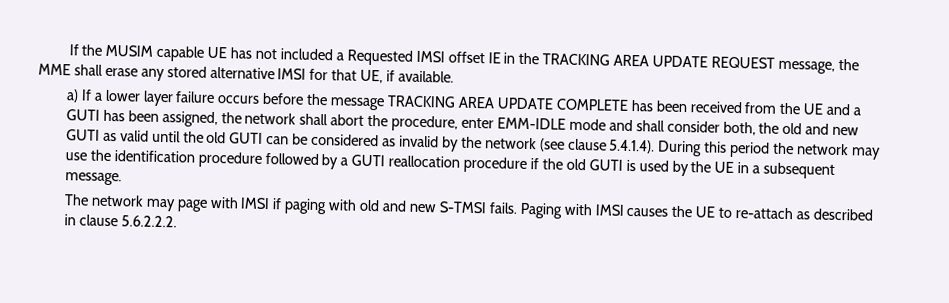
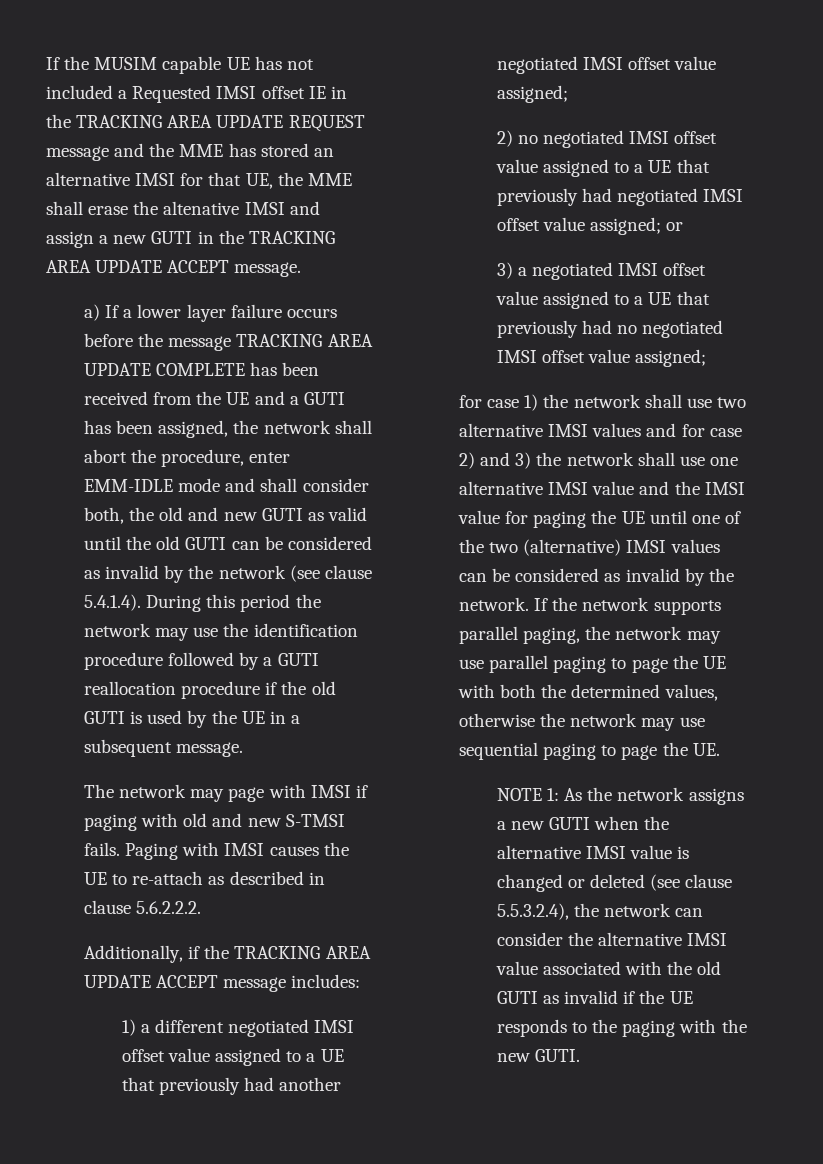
[777,58,859,74] [38,63,207,82] message, the MME shall erase any stored -> [46,143,334,161] message and the MME has stored an
[386,70,455,83] if available. -> [277,172,352,186] [46,201,320,215] [46,230,335,248] [46,260,302,277] the MME shall erase the altenative IMSI and assign a new GUTI in the TRACKING AREA UPDATE ACCEPT message.
(177, 221) none -> [83,945,371,963] [83,974,361,992] [121,1019,355,1037] [121,1048,344,1066] [121,1077,342,1095] [496,56,717,74] [496,85,568,103] [496,130,718,148] [495,159,710,177] [496,188,744,206] [496,217,684,235] [496,262,707,280] [495,291,710,309] [496,320,724,338] [496,349,707,367] [458,394,746,411] [458,423,742,437] [458,452,738,469] [458,481,745,495] [457,510,741,528] [458,539,720,556] [458,568,734,586] [458,597,721,615] [458,626,721,644] [458,655,726,673] [457,684,718,701] [458,713,705,731] [458,742,720,760] [496,787,744,805] [496,816,670,830] [496,845,690,859] [496,874,733,892] [496,903,704,920] [496,932,728,946] [495,961,722,975] [496,990,693,1004] [496,1019,747,1037] [496,1049,581,1062] // Additionally, if the TRACKING AREA UPDATE ACCEPT message includes: // 1) a different negotiated IMSI offset value assigned to a UE that previously had another negotiated IMSI offset value assigned; // 2) no negotiated IMSI offset value assigned to a UE that previously had negotiated IMSI offset value assigned; or // 3) a negotiated IMSI offset value assigned to a UE that previously had no negotiated IMSI offset value assigned; // for case 1) the network shall use two alternative IMSI values and for case 2) and 3) the network shall use one alternative IMSI value and the IMSI value for paging the UE until one of the two (alternative) IMSI values can be considered as invalid by the network. If the network supports parallel paging, the network may use parallel paging to page the UE with both the determined values, otherwise the network may use sequential paging to page the UE. // NOTE 1: As the network assigns a new GUTI when the alternative IMSI value is changed or deleted (see clause 5.5.3.2.4), the network can consider the alternative IMSI value associated with the old GUTI as invalid if the UE responds to the paging with the new GUTI.

